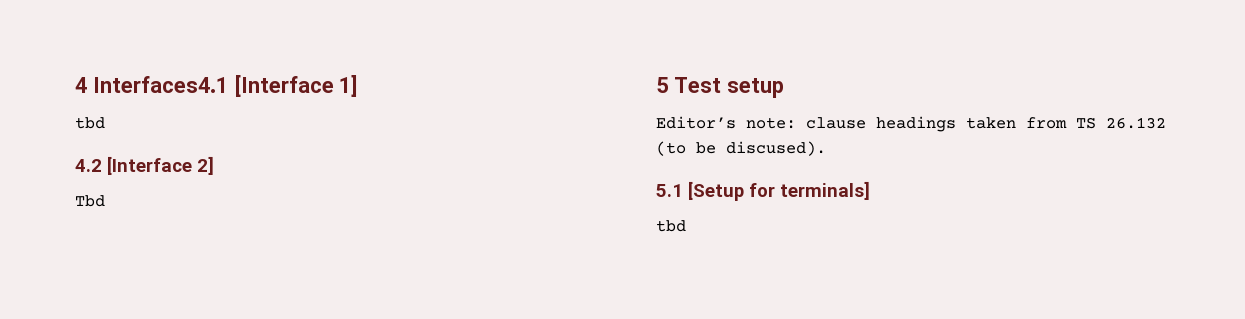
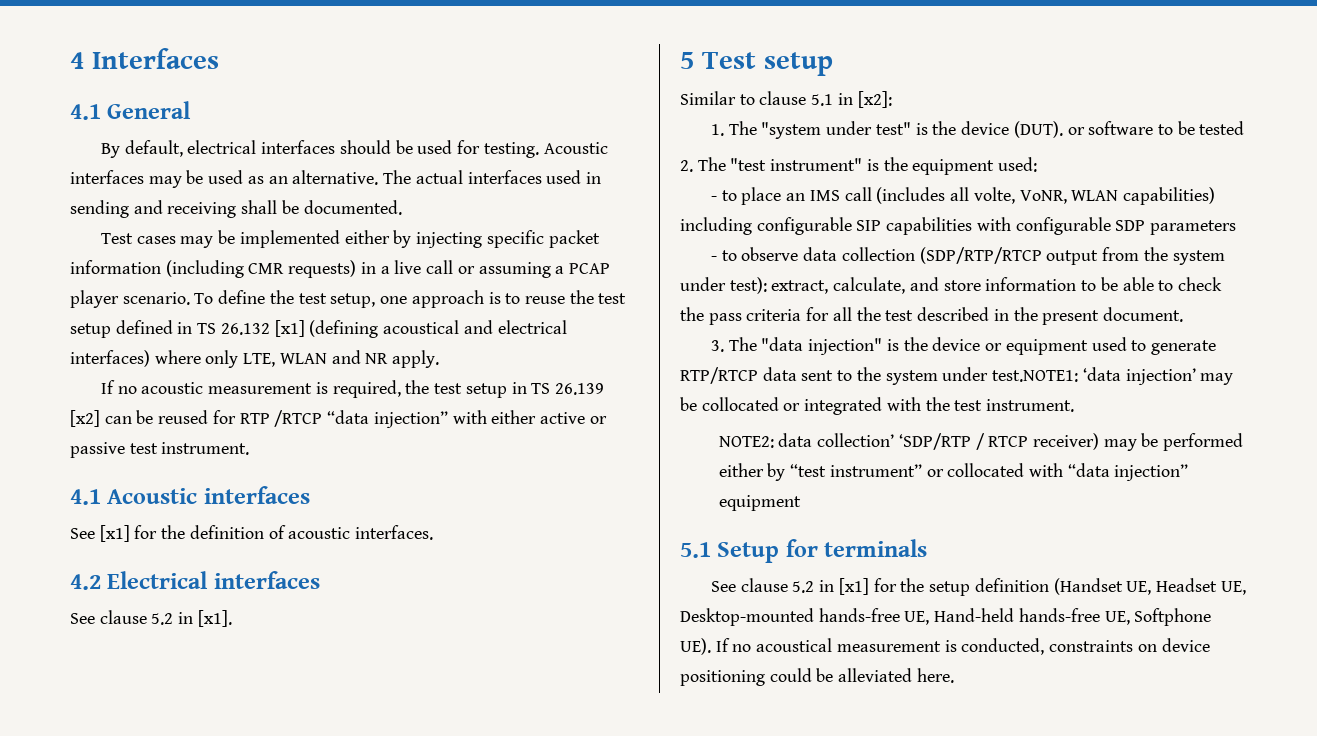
[92,75,359,97] [75,117,105,129] [75,156,214,175] [75,195,105,207] [656,77,784,98] [656,116,1166,132] [656,141,826,156] [656,181,870,201] [656,220,686,232] Interfaces4.1 [Interface 1] // tbd // 4.2 [Interface 2] // Tbd // 5 Test setup // Editor’s note: clause headings taken from TS 26.132 (to be discused). // 5.1 [Setup for terminals] // tbd -> [92,48,220,69] [70,101,192,120] [100,140,608,158] [70,170,601,188] [70,200,402,218] [100,230,600,248] [70,260,610,278] [70,290,627,308] [70,320,567,338] [70,350,440,368] [100,380,604,398] [70,410,607,428] [70,442,250,458] [70,486,310,505] [70,525,434,542] [70,571,320,590] [70,610,232,627] [680,52,833,76] [680,91,892,108] [710,121,1245,139] [680,157,1038,175] [710,187,1215,205] [680,217,1237,235] [710,247,1225,265] [680,277,1222,294] [680,307,1183,325] [710,337,1216,355] [680,367,1234,385] [680,397,1075,415] [718,433,1244,451] [718,463,1189,481] [718,495,801,511] [680,539,928,563] [710,578,1246,596] [680,608,1212,626] [680,638,1210,655] [680,668,954,686] Interfaces // 4.1 General // By default, electrical interfaces should be used for testing. Acoustic interfaces may be used as an alternative. The actual interfaces used in sending and receiving shall be documented. // Test cases may be implemented either by injecting specific packet information (including CMR requests) in a live call or assuming a PCAP player scenario. To define the test setup, one approach is to reuse the test setup defined in TS 26.132 [x1] (defining acoustical and electrical interfaces) where only LTE, WLAN and NR apply. // If no acoustic measurement is required, the test setup in TS 26.139 [x2] can be reused for RTP /RTCP “data injection” with either active or passive test instrument. // 4.1 Acoustic interfaces // See [x1] for the definition of acoustic interfaces. // 4.2 Electrical interfaces // See clause 5.2 in [x1]. // 5 Test setup // Similar to clause 5.1 in [x2]: // 1. The "system under test" is the device (DUT). or software to be tested // 2. The "test instrument" is the equipment used: // - to place an IMS call (includes all volte, VoNR, WLAN capabilities) including configurable SIP capabilities with configurable SDP parameters // - to observe data collection (SDP/RTP/RTCP output from the system under test): extract, calculate, and store information to be able to check the pass criteria for all the test described in the present document. // 3. The "data injection" is the device or equipment used to generate RTP/RTCP data sent to the system under test.NOTE1: ‘data injection’ may be collocated or integrated with the test instrument. // NOTE2: data collection’ ‘SDP/RTP / RTCP receiver) may be performed either by “test instrument” or collocated with “data injection” equipment // 5.1 Setup for terminals // See clause 5.2 in [x1] for the setup definition (Handset UE, Headset UE, Desktop-mounted hands-free UE, Hand-held hands-free UE, Softphone UE). If no acoustical measurement is conducted, constraints on device positioning could be alleviated here.

